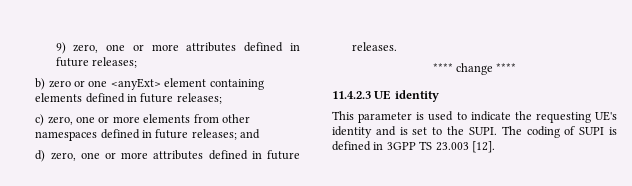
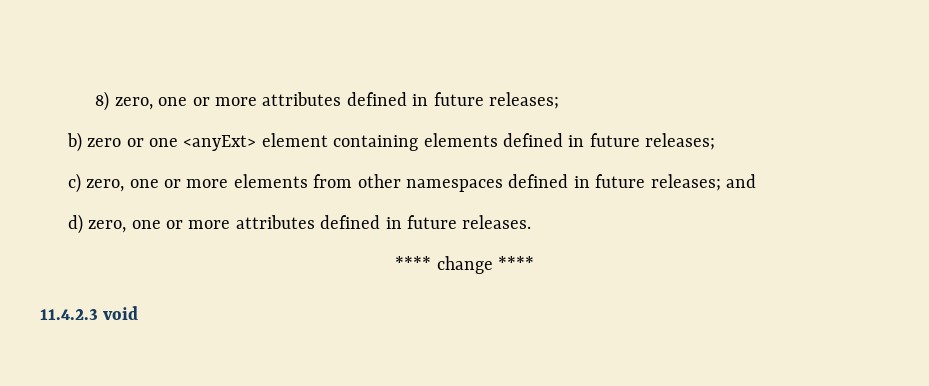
[55,42,66,54] 9) -> [95,91,110,111] 8)
[374,90,439,102] [332,111,617,123] [332,126,617,138] [332,141,495,153] UE identity // This parameter is used to indicate the requesting UE's identity and is set to the SUPI. The coding of SUPI is defined in 3GPP TS 23.003 [12]. -> [103,306,139,320] void

